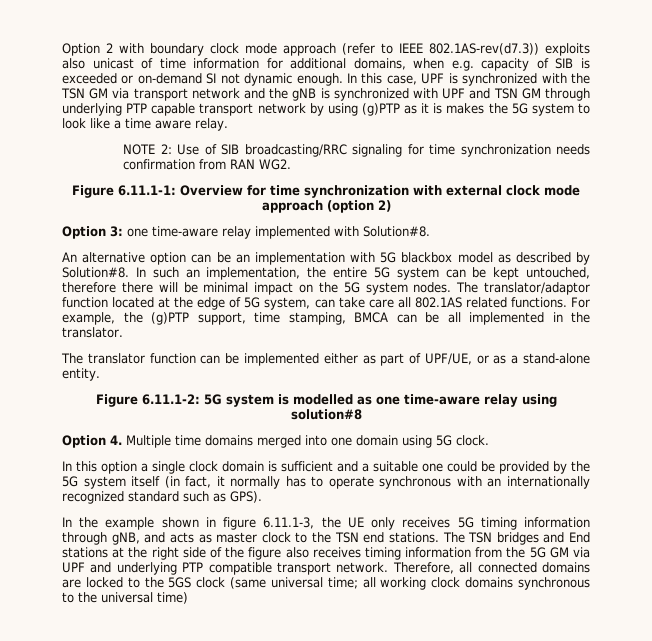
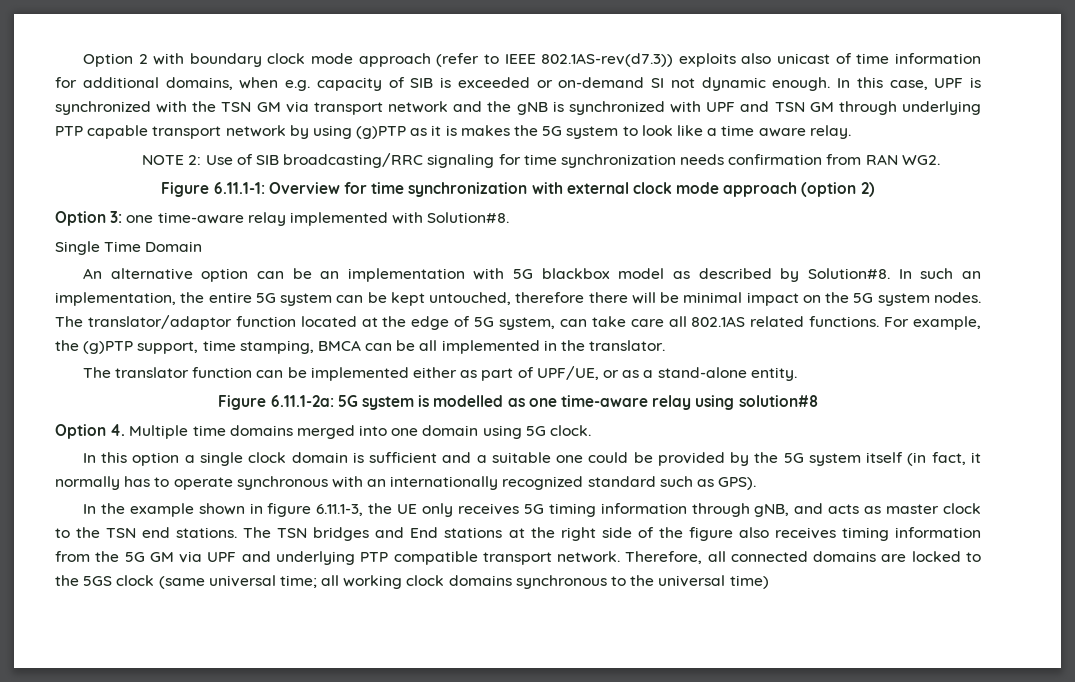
(430, 231) none -> [55,241,203,255] // Single Time Domain
[141,394,200,405] 6.11.1-2: -> [270,395,334,407] 6.11.1-2a:

